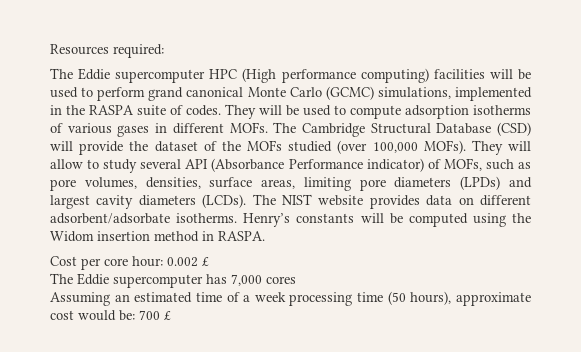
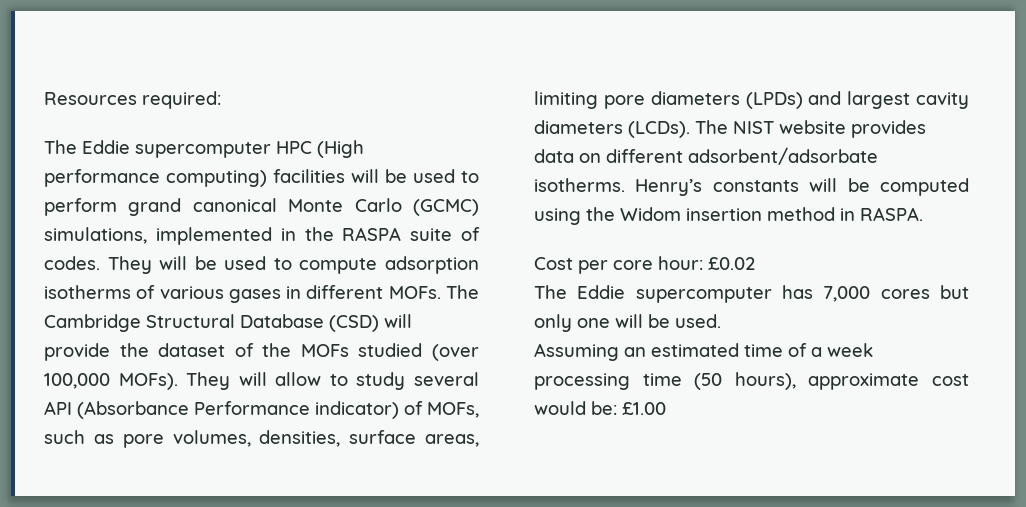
[167,257,209,267] 0.002 £ -> [708,257,755,270] £0.02
(296, 280) none -> [940,285,969,299] [534,314,721,332] but only one will be used.
[139,310,171,320] 700 £ -> [622,402,666,415] £1.00

